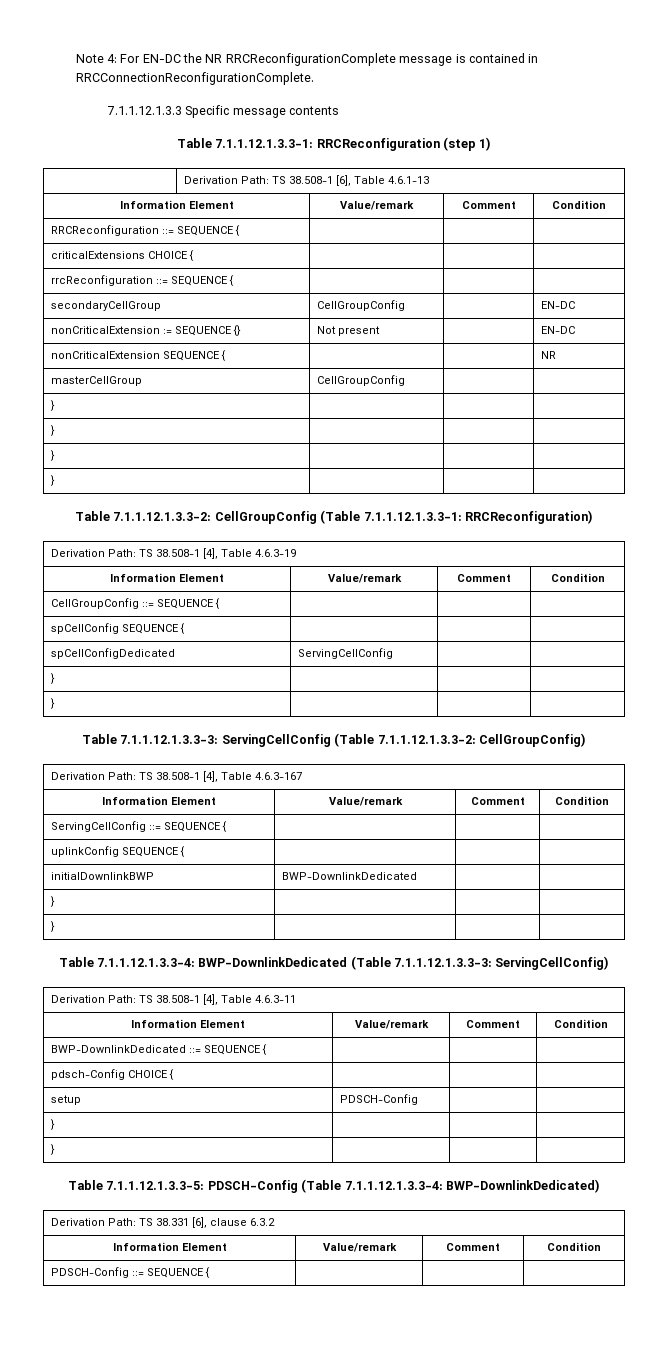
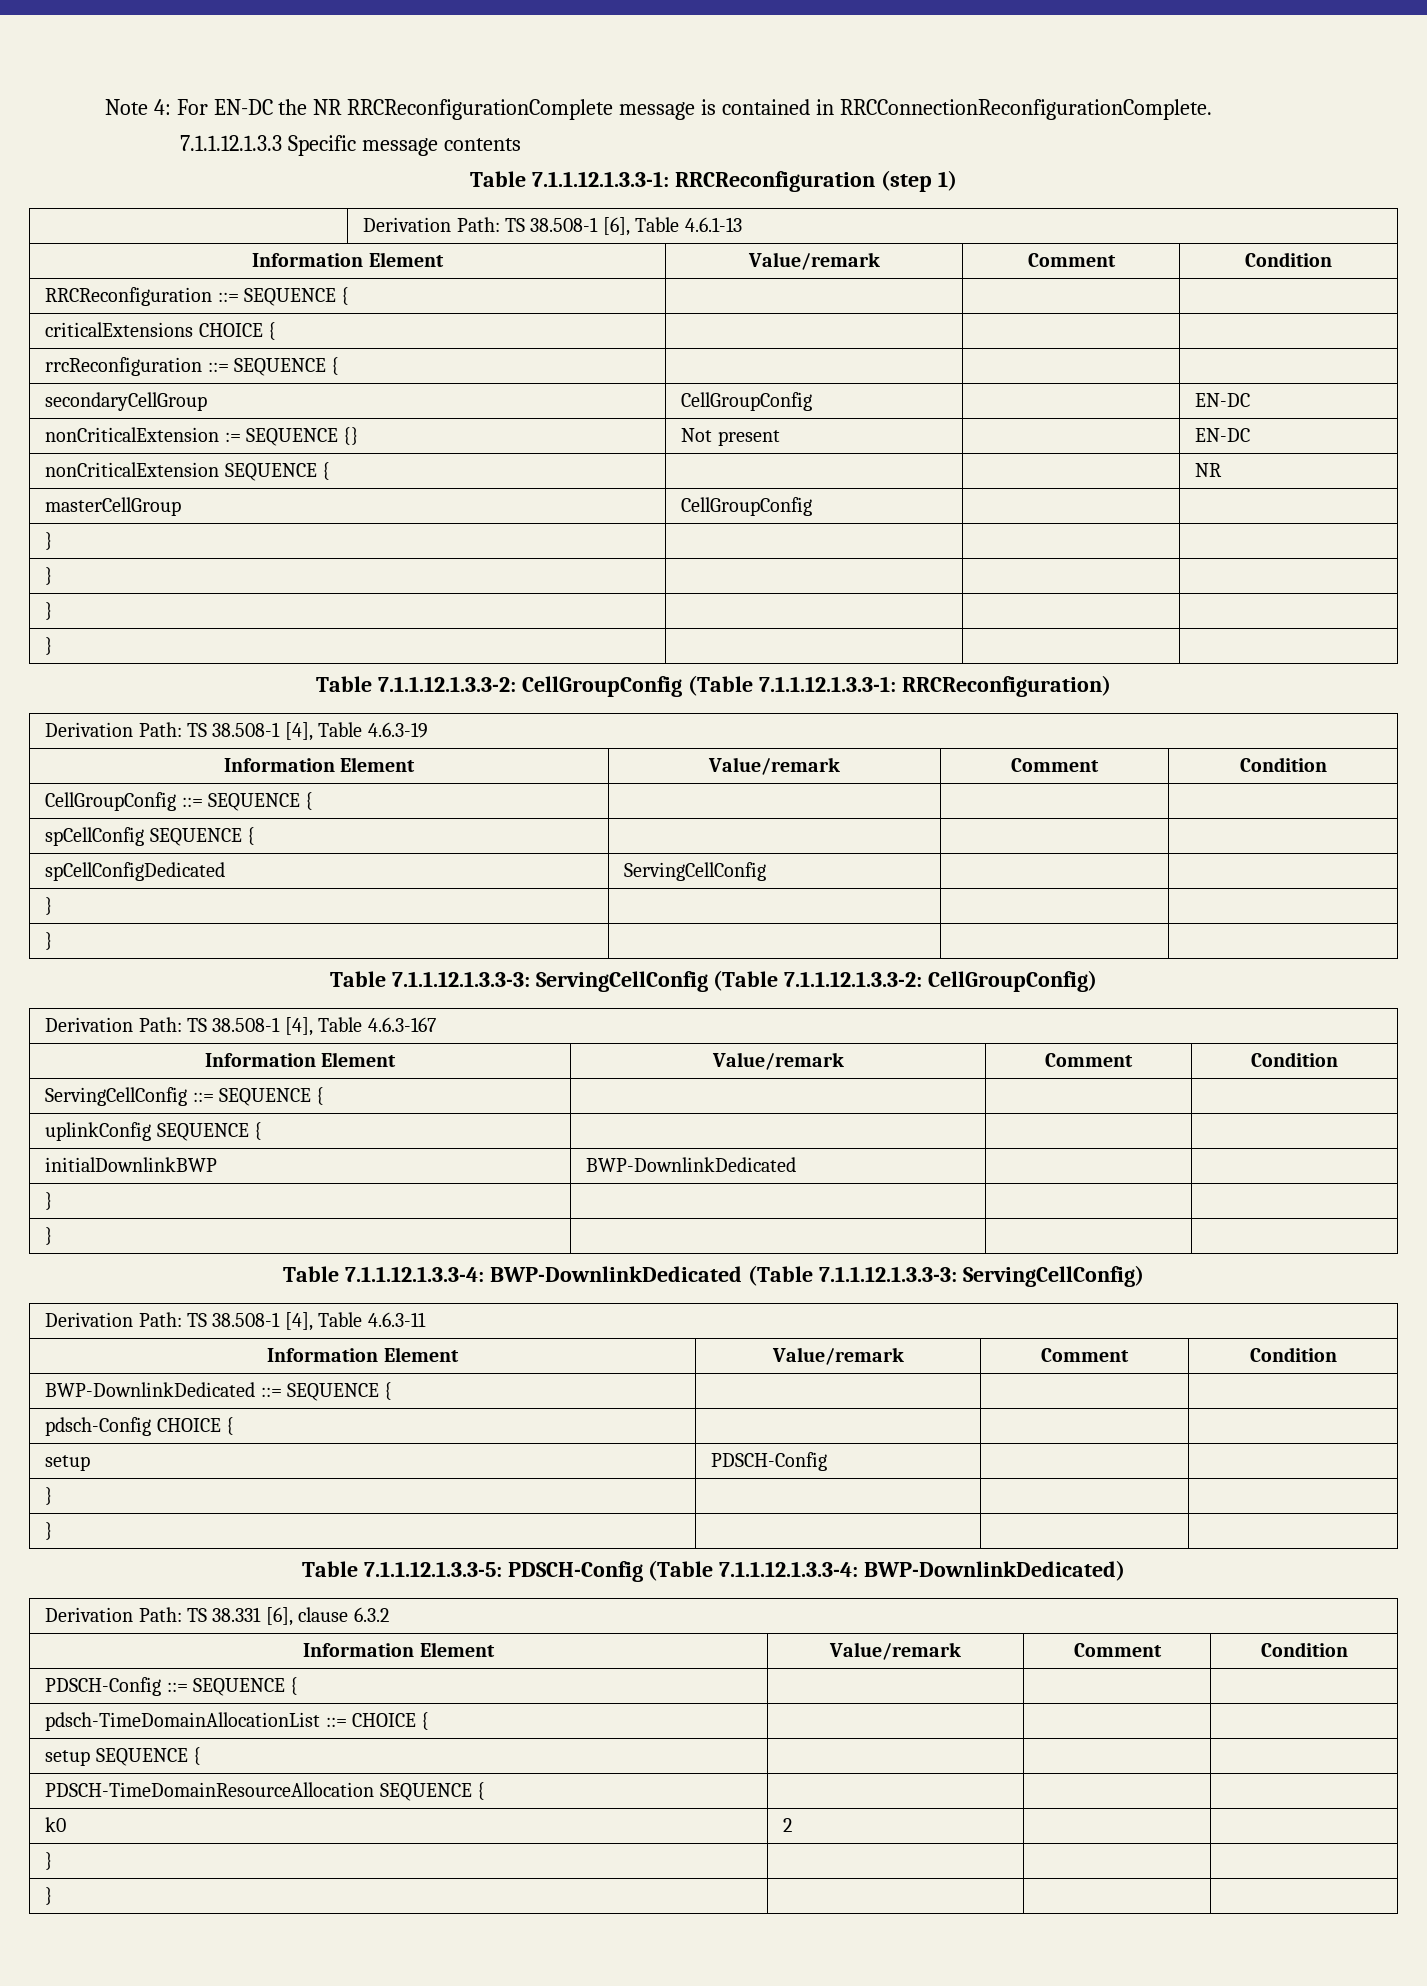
(210, 1272) none -> [45,1712,430,1731] [45,1747,202,1766] [45,1782,486,1801] [45,1817,67,1832] [783,1818,793,1832] [45,1852,54,1870] [45,1887,54,1905] // pdsch-TimeDomainAllocationList ::= CHOICE { | | | // setup SEQUENCE { | | | // PDSCH-TimeDomainResourceAllocation SEQUENCE { | | | // k0 | 2 | | // } | | | // } | | |

